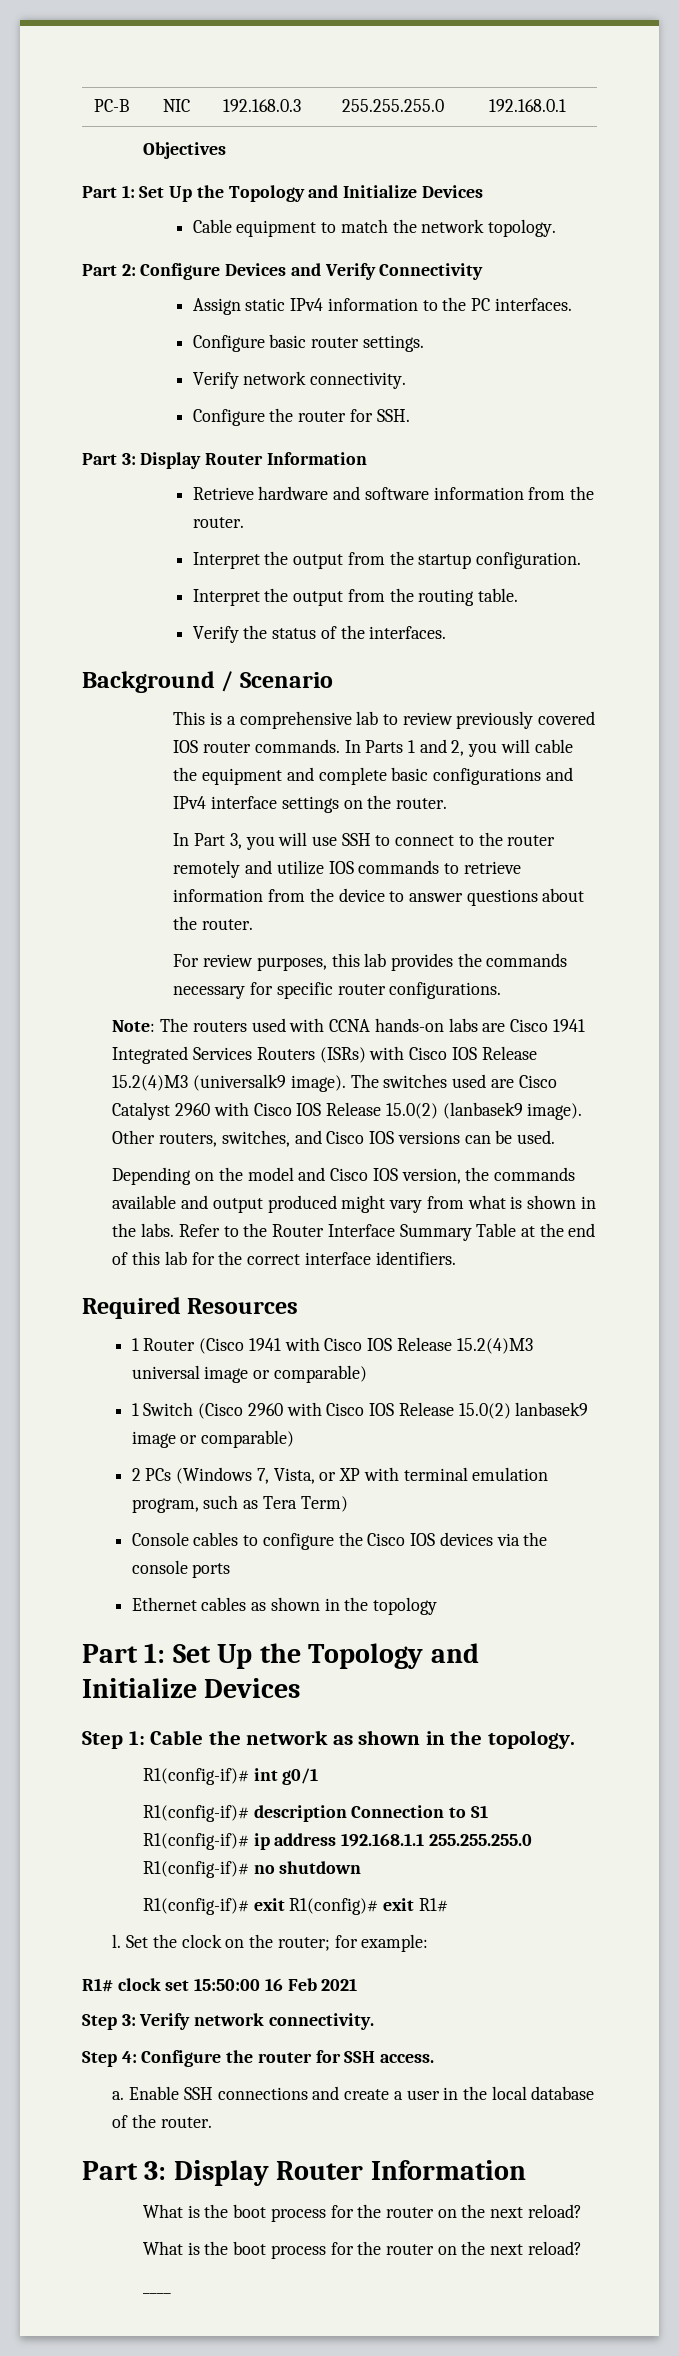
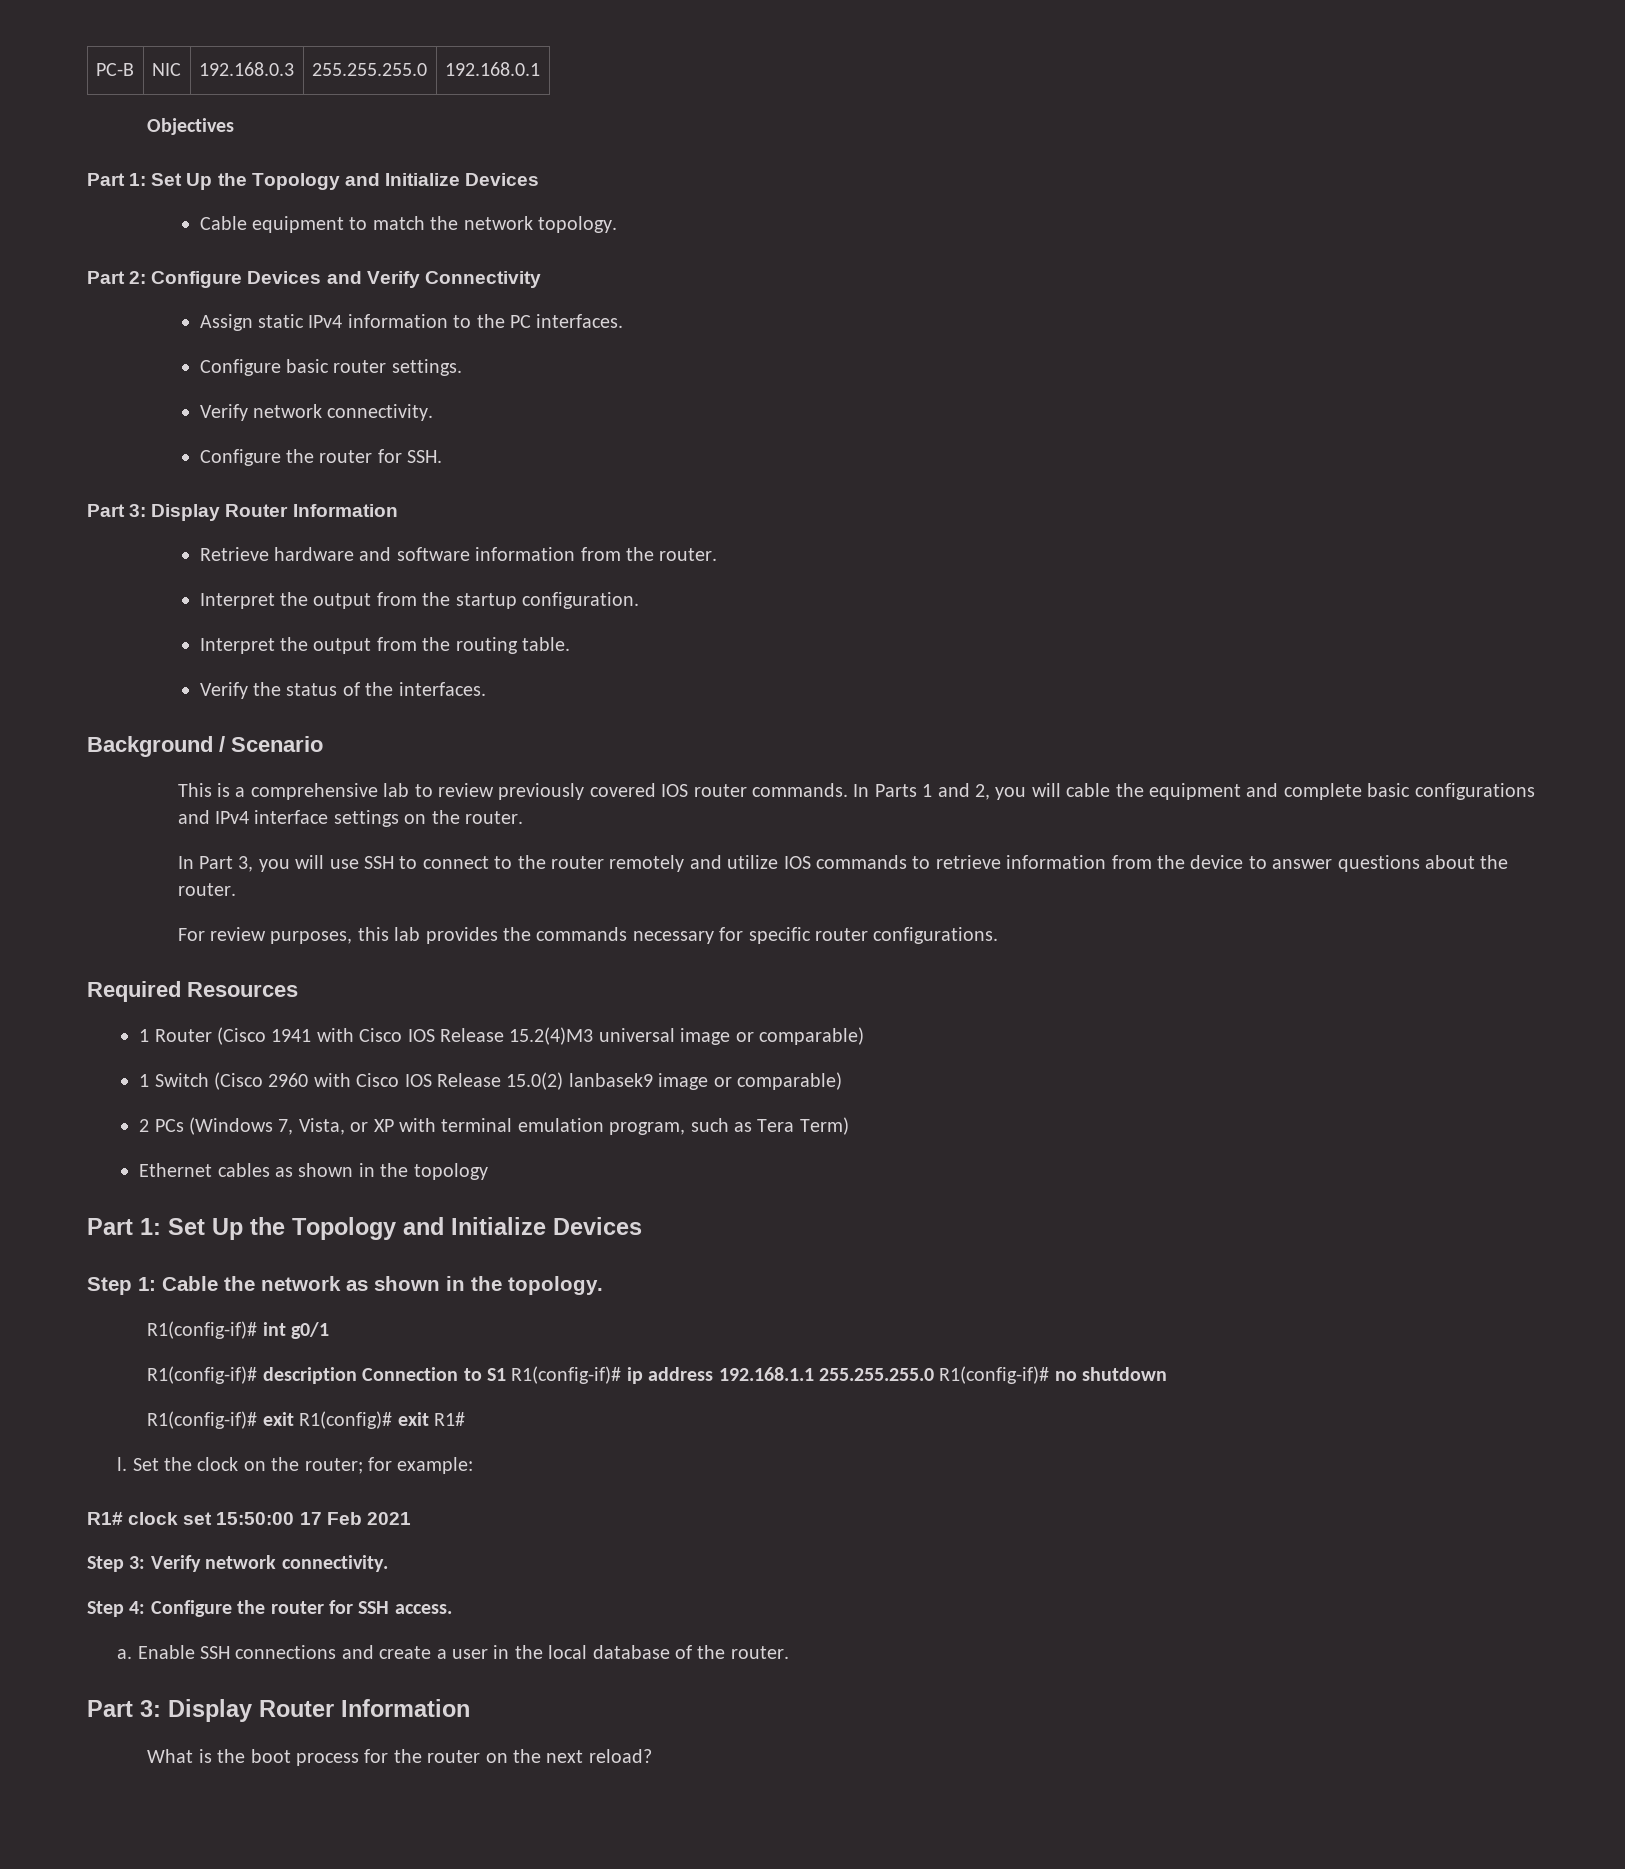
[112,1018,585,1032] [112,1046,537,1064] [112,1074,557,1092] [112,1102,583,1120] [112,1130,555,1147] [112,1167,575,1185] [112,1195,596,1213] [112,1223,596,1241] [112,1251,456,1265] // Note: The routers used with CCNA hands-on labs are Cisco 1941 Integrated Services Routers (ISRs) with Cisco IOS Release 15.2(4)M3 (universalk9 image). The switches used are Cisco Catalyst 2960 with Cisco IOS Release 15.0(2) (lanbasek9 image). Other routers, switches, and Cisco IOS versions can be used. // Depending on the model and Cisco IOS version, the commands available and output produced might vary from what is shown in the labs. Refer to the Router Interface Summary Table at the end of this lab for the correct interface identifiers. -> (999, 935) none
[131,1532,548,1550] [131,1560,231,1578] // Console cables to configure the Cisco IOS devices via the console ports -> (849, 1126) none
[264,1978,283,1991] 16 -> [299,1512,322,1525] 17
[142,2241,582,2259] [142,2292,171,2294] // What is the boot process for the router on the next reload? // ____ -> (652, 1756) none

